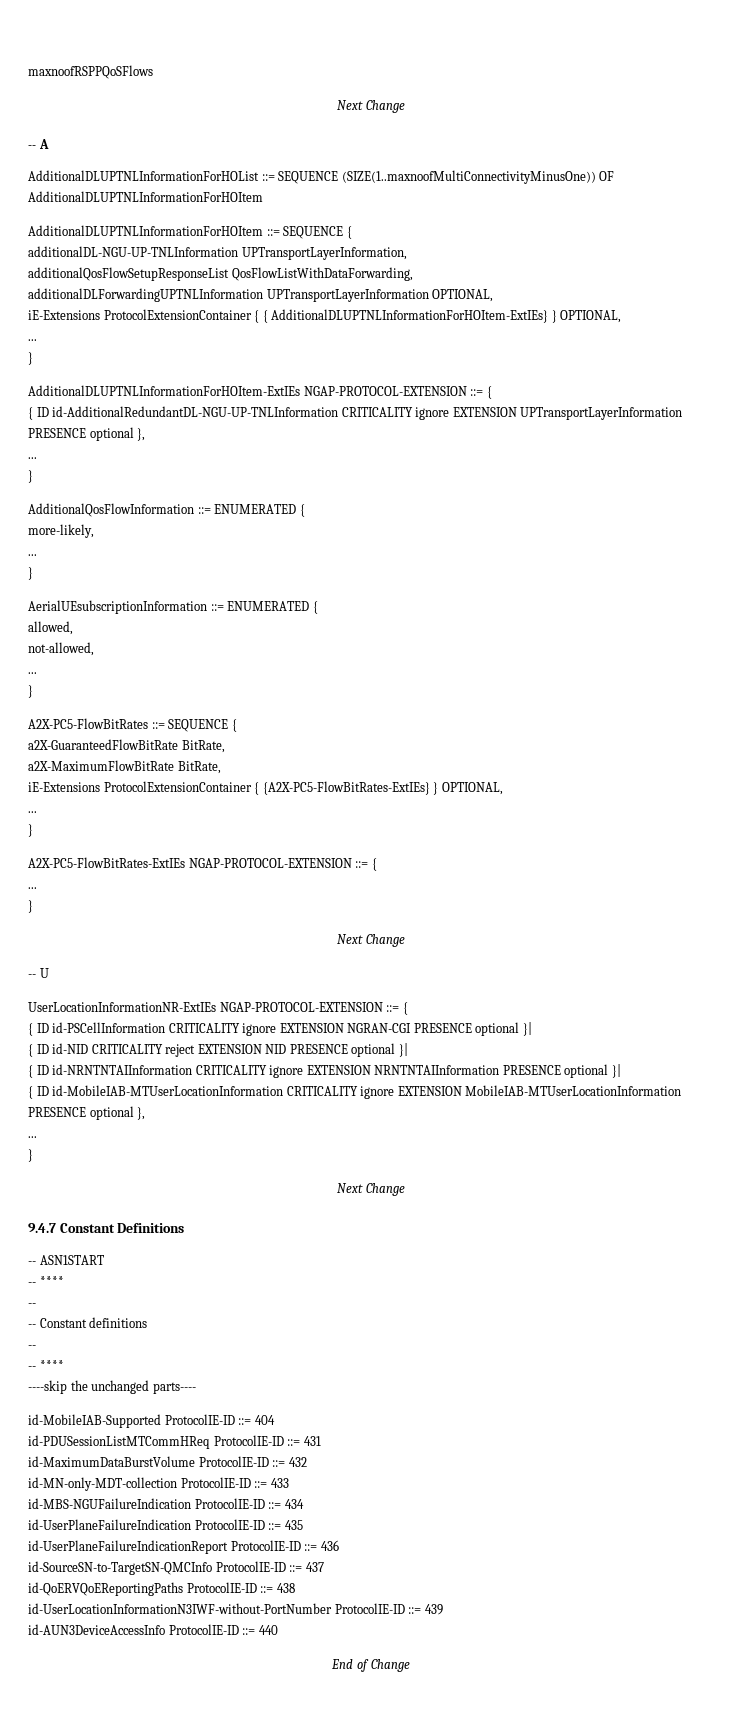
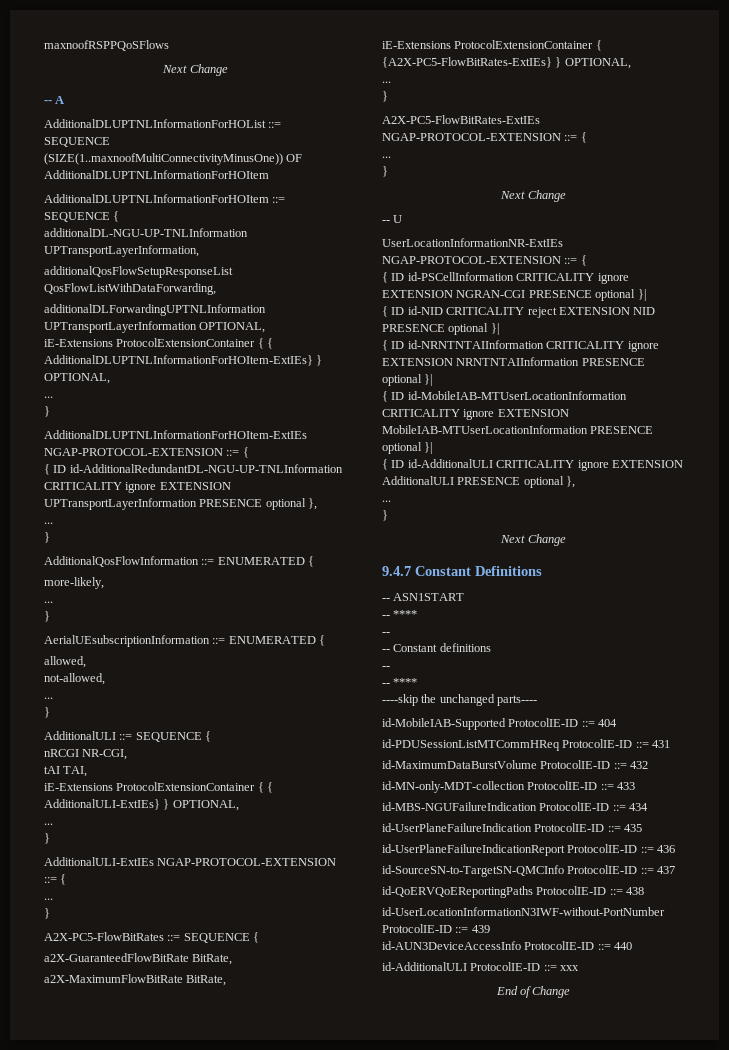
(33, 691) none -> [44,731,212,742] [44,749,128,760] [44,766,88,777] [44,782,274,793] [44,799,239,811] [44,823,53,825] [44,833,50,844] [44,857,337,866] [44,874,67,885] [44,898,53,900] [44,908,50,919] // AdditionalULI ::= SEQUENCE { // nRCGI NR-CGI, // tAI TAI, // iE-Extensions ProtocolExtensionContainer { { AdditionalULI-ExtIEs} } OPTIONAL, // ... // } // AdditionalULI-ExtIEs NGAP-PROTOCOL-EXTENSION ::= { // ... // }
(134, 1113) none -> [424,442,434,454] [382,459,683,471] [382,476,564,488] }| // { ID id-AdditionalULI CRITICALITY ignore EXTENSION AdditionalULI PRESENCE optional
(278, 1630) none -> [382,962,580,971] // id-AdditionalULI ProtocolIE-ID ::= xxx

